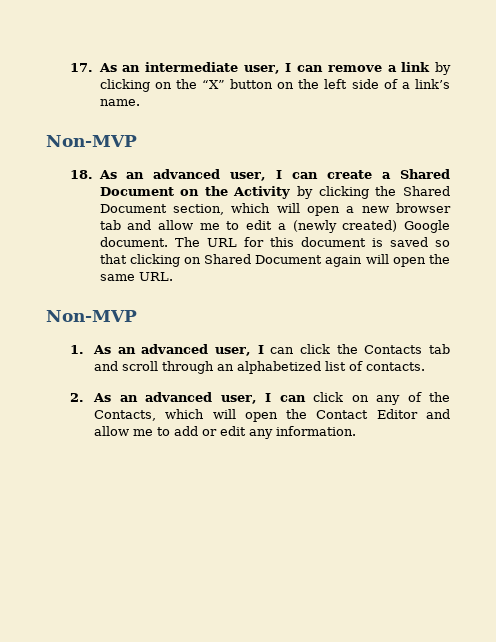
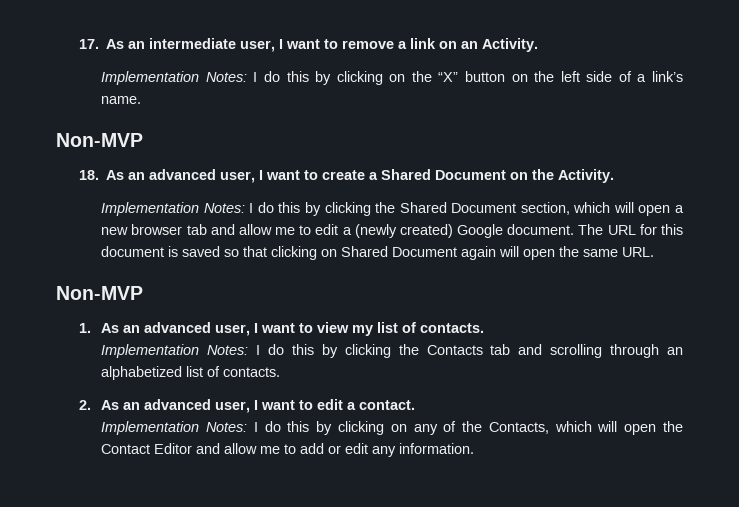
[297,65,324,72] can -> [285,39,338,49] want to
(431, 67) none -> [438,38,538,52] [101,71,309,85] on an Activity. // Implementation Notes: I do this
[292,172,319,179] can -> [265,170,318,180] want to
[233,186,291,199] Activity -> [557,169,614,183] [101,202,301,216] Activity. // Implementation Notes: I do this
[270,344,331,354] can click -> [261,322,485,336] [101,344,391,358] want to view my list of contacts. // Implementation Notes: I do this by clicking
[122,361,159,371] scroll -> [550,344,603,358] scrolling
[279,392,344,402] can click -> [261,399,416,410] [101,421,384,435] want to edit a contact. // Implementation Notes: I do this by clicking

